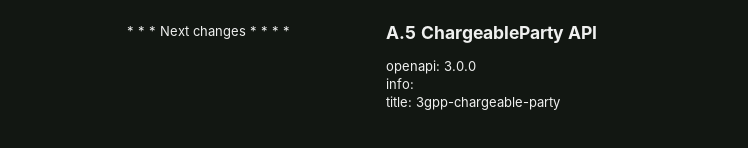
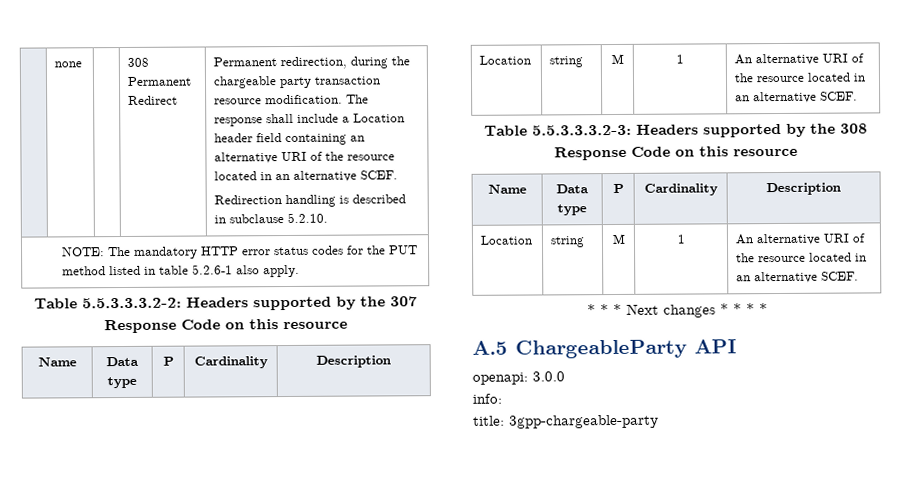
(127, 31) none -> [54,61,83,68] [127,57,150,67] [127,76,193,86] [128,95,179,105] [213,56,411,70] [213,76,382,89] [214,94,370,105] [214,113,406,127] [214,133,366,146] [214,151,396,164] [214,170,399,182] [214,194,407,208] [214,212,329,224] [61,245,419,259] [62,264,301,278] [34,296,418,311] [104,319,348,334] [37,357,77,367] [106,356,139,367] [107,376,137,389] [162,356,174,366] [193,356,268,369] [316,355,391,368] [479,55,532,65] [549,56,584,68] [610,53,624,65] [675,54,684,64] [734,53,865,66] [734,72,866,83] [735,91,859,104] [484,123,868,138] [554,146,798,161] [487,184,527,194] [556,184,589,194] [557,204,587,216] [612,183,624,194] [643,183,718,196] [766,182,841,196] [480,235,533,245] [550,236,586,248] [611,233,625,245] [676,234,685,244] [735,233,866,246] [736,252,868,263] [736,271,860,284] | none | | 308 Permanent Redirect | Permanent redirection, during the chargeable party transaction resource modification. The response shall include a Location header field containing an alternative URI of the resource located in an alternative SCEF. // Redirection handling is described in subclause 5.2.10. // NOTE: The mandatory HTTP error status codes for the PUT method listed in table 5.2.6-1 also apply. // Table 5.5.3.3.3.2-2: Headers supported by the 307 Response Code on this resource // Name | Data type | P | Cardinality | Description // Location | string | M | 1 | An alternative URI of the resource located in an alternative SCEF. // Table 5.5.3.3.3.2-3: Headers supported by the 308 Response Code on this resource // Name | Data type | P | Cardinality | Description // Location | string | M | 1 | An alternative URI of the resource located in an alternative SCEF. //

